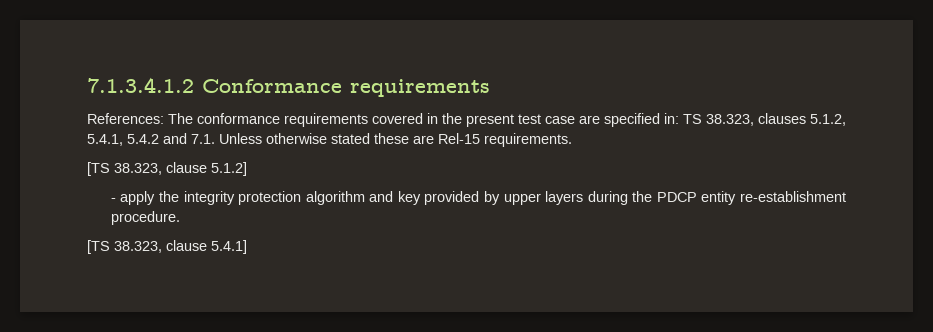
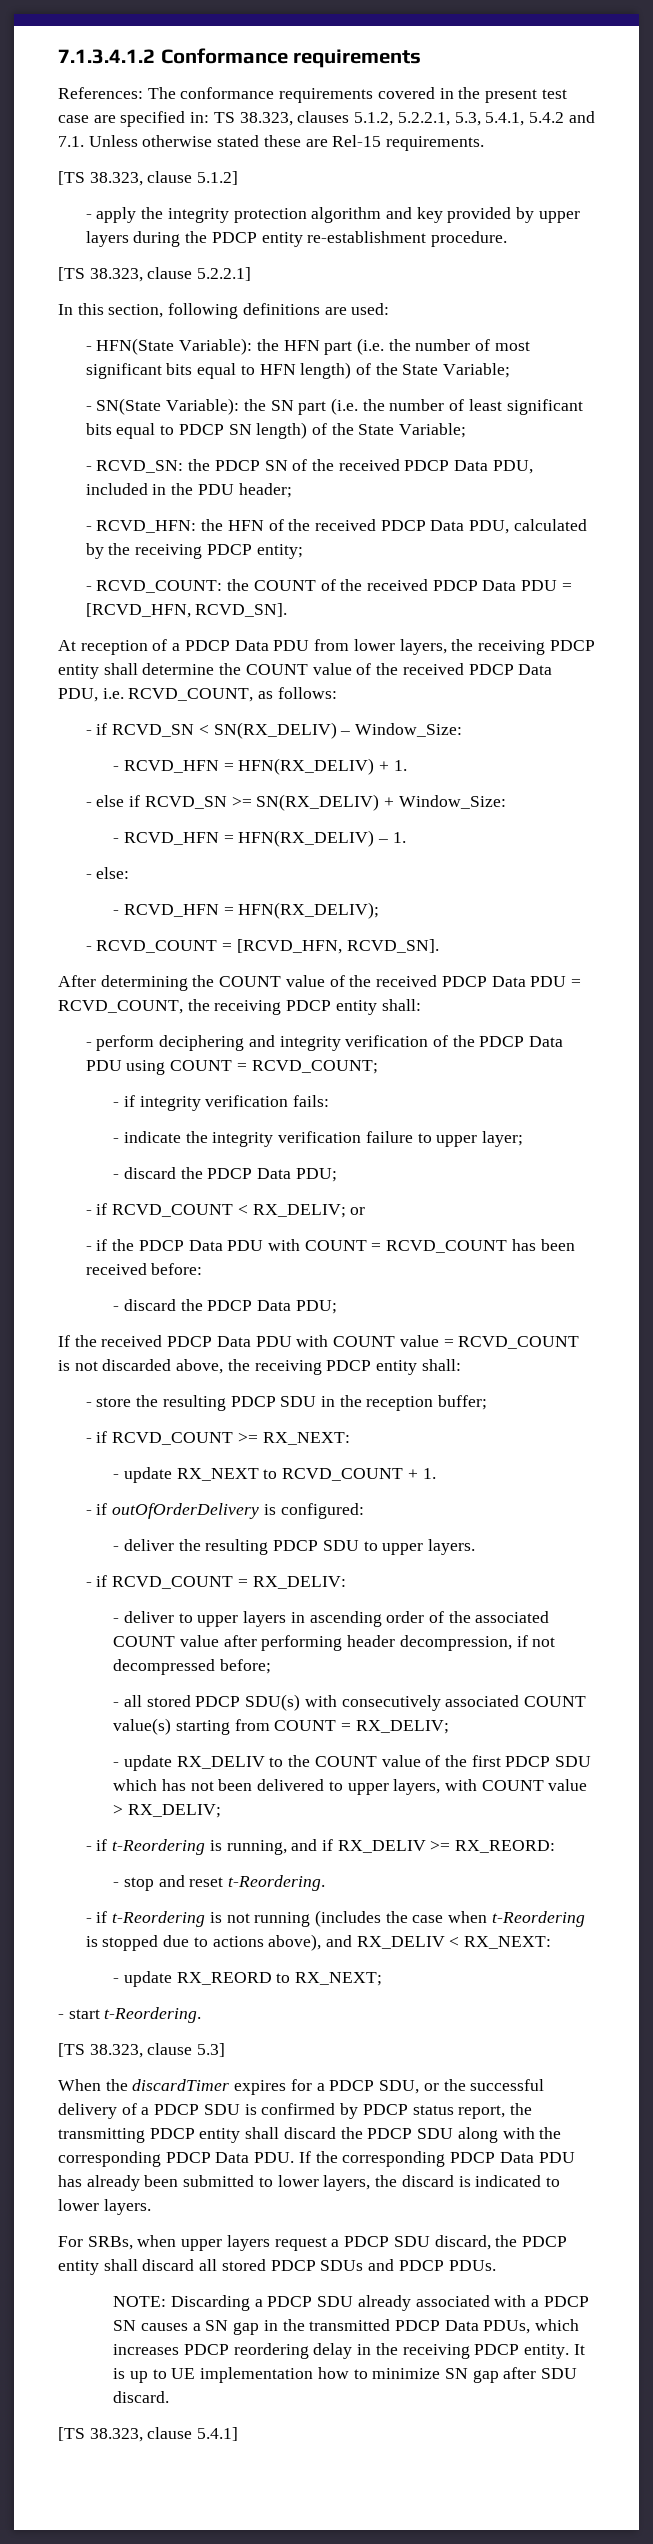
(846, 120) none -> [397,112,481,126] 5.2.2.1, 5.3,
(180, 218) none -> [58,267,252,282] [58,303,390,319] [85,338,530,355] [85,362,511,379] [85,398,583,415] [85,422,467,439] [85,459,533,474] [85,483,292,498] [85,519,587,534] [85,543,303,559] [85,579,572,593] [85,603,288,618] [58,639,595,655] [58,663,553,679] [58,687,337,702] [85,722,462,739] [113,758,407,775] [85,794,506,811] [113,830,406,847] [85,867,130,879] [113,902,380,919] [85,939,439,954] [58,975,581,991] [58,999,421,1015] [85,1035,564,1051] [85,1060,378,1075] [113,1095,330,1111] [113,1131,524,1147] [113,1167,337,1182] [85,1203,366,1218] [85,1239,575,1253] [85,1263,203,1275] [113,1299,337,1314] [58,1335,580,1349] [58,1359,461,1375] [85,1395,488,1411] [85,1431,350,1445] [113,1467,436,1483] [85,1503,364,1519] [113,1539,476,1555] [85,1575,346,1589] [113,1611,550,1627] [113,1635,556,1651] [113,1659,271,1675] [113,1694,587,1711] [113,1718,449,1735] [113,1755,592,1771] [113,1779,588,1795] [113,1804,221,1818] [85,1839,556,1855] [113,1875,326,1891] [85,1910,585,1927] [85,1934,552,1951] [113,1971,383,1987] [58,2007,202,2023] [58,2043,226,2058] [58,2079,545,2095] [58,2103,532,2119] [58,2127,562,2143] [58,2151,575,2167] [58,2175,560,2191] [58,2199,151,2215] [58,2235,567,2251] [58,2259,496,2275] [113,2295,589,2311] [113,2319,580,2335] [113,2343,585,2359] [113,2367,578,2383] [113,2391,170,2403] // [TS 38.323, clause 5.2.2.1] // In this section, following definitions are used: // - HFN(State Variable): the HFN part (i.e. the number of most significant bits equal to HFN length) of the State Variable; // - SN(State Variable): the SN part (i.e. the number of least significant bits equal to PDCP SN length) of the State Variable; // - RCVD_SN: the PDCP SN of the received PDCP Data PDU, included in the PDU header; // - RCVD_HFN: the HFN of the received PDCP Data PDU, calculated by the receiving PDCP entity; // - RCVD_COUNT: the COUNT of the received PDCP Data PDU = [RCVD_HFN, RCVD_SN]. // At reception of a PDCP Data PDU from lower layers, the receiving PDCP entity shall determine the COUNT value of the received PDCP Data PDU, i.e. RCVD_COUNT, as follows: // - if RCVD_SN < SN(RX_DELIV) – Window_Size: // - RCVD_HFN = HFN(RX_DELIV) + 1. // - else if RCVD_SN >= SN(RX_DELIV) + Window_Size: // - RCVD_HFN = HFN(RX_DELIV) – 1. // - else: // - RCVD_HFN = HFN(RX_DELIV); // - RCVD_COUNT = [RCVD_HFN, RCVD_SN]. // After determining the COUNT value of the received PDCP Data PDU = RCVD_COUNT, the receiving PDCP entity shall: // - perform deciphering and integrity verification of the PDCP Data PDU using COUNT = RCVD_COUNT; // - if integrity verification fails: // - indicate the integrity verification failure to upper layer; // - discard the PDCP Data PDU; // - if RCVD_COUNT < RX_DELIV; or // - if the PDCP Data PDU with COUNT = RCVD_COUNT has been received before: // - discard the PDCP Data PDU; // If the received PDCP Data PDU with COUNT value = RCVD_COUNT is not discarded above, the receiving PDCP entity shall: // - store the resulting PDCP SDU in the reception buffer; // - if RCVD_COUNT >= RX_NEXT: // - update RX_NEXT to RCVD_COUNT + 1. // - if outOfOrderDelivery is configured: // - deliver the resulting PDCP SDU to upper layers. // - if RCVD_COUNT = RX_DELIV: // - deliver to upper layers in ascending order of the associated COUNT value after performing header decompression, if not decompressed before; // - all stored PDCP SDU(s) with consecutively associated COUNT value(s) starting from COUNT = RX_DELIV; // - update RX_DELIV to the COUNT value of the first PDCP SDU which has not been delivered to upper layers, with COUNT value > RX_DELIV; // - if t-Reordering is running, and if RX_DELIV >= RX_REORD: // - stop and reset t-Reordering. // - if t-Reordering is not running (includes the case when t-Reordering is stopped due to actions above), and RX_DELIV < RX_NEXT: // - update RX_REORD to RX_NEXT; // - start t-Reordering. // [TS 38.323, clause 5.3] // When the discardTimer expires for a PDCP SDU, or the successful delivery of a PDCP SDU is confirmed by PDCP status report, the transmitting PDCP entity shall discard the PDCP SDU along with the corresponding PDCP Data PDU. If the corresponding PDCP Data PDU has already been submitted to lower layers, the discard is indicated to lower layers. // For SRBs, when upper layers request a PDCP SDU discard, the PDCP entity shall discard all stored PDCP SDUs and PDCP PDUs. // NOTE: Discarding a PDCP SDU already associated with a PDCP SN causes a SN gap in the transmitted PDCP Data PDUs, which increases PDCP reordering delay in the receiving PDCP entity. It is up to UE implementation how to minimize SN gap after SDU discard.

